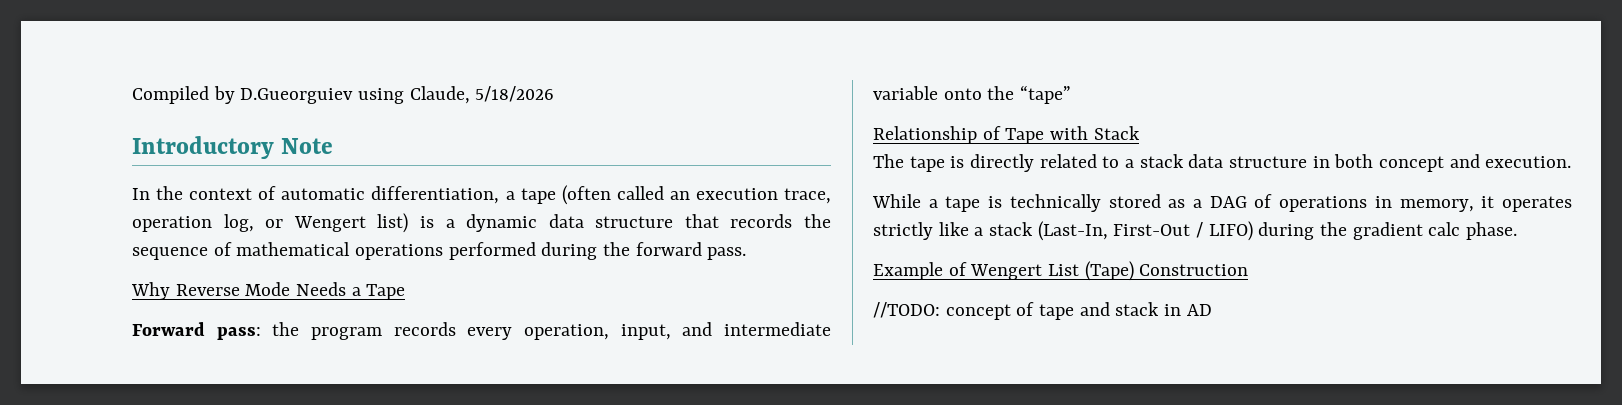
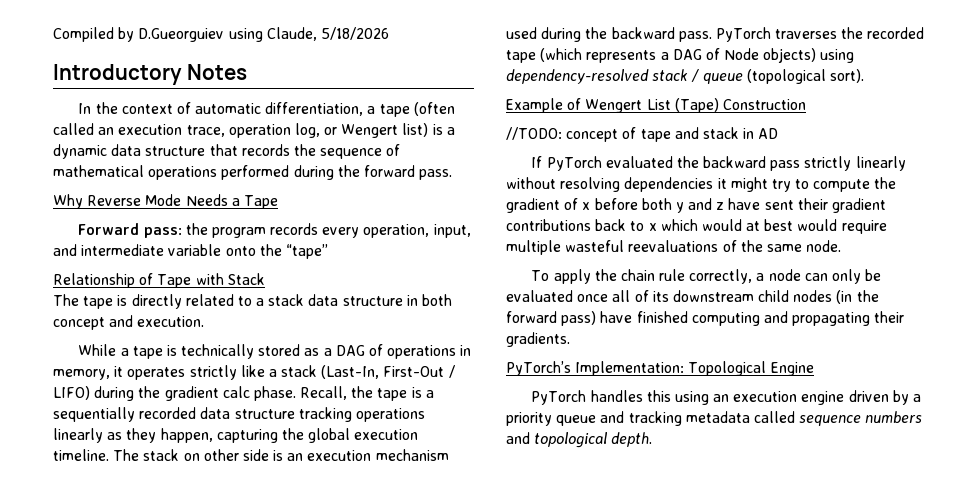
[281,138,334,154] Note -> [186,64,247,80] Notes
(1518, 231) none -> [300,386,434,401] [53,407,425,422] [53,428,419,443] [53,449,449,461] [506,27,925,42] [506,48,855,63] [506,69,864,84] Recall, the tape is a sequentially recorded data structure tracking operations linearly as they happen, capturing the global execution timeline. The stack on other side is an execution mechanism used during the backward pass. PyTorch traverses the recorded tape (which represents a DAG of Node objects) using dependency-resolved stack / queue (topological sort).
(1212, 310) none -> [531,156,906,171] [506,177,897,192] [506,198,887,213] [506,219,887,234] [506,240,842,255] [531,269,882,284] [506,290,879,304] [506,311,905,326] [506,332,570,347] [506,361,814,376] [531,390,921,405] [506,411,923,426] [506,432,653,448] // If PyTorch evaluated the backward pass strictly linearly without resolving dependencies it might try to compute the gradient of x before both y and z have sent their gradient contributions back to x which would at best would require multiple wasteful reevaluations of the same node. // To apply the chain rule correctly, a node can only be evaluated once all of its downstream child nodes (in the forward pass) have finished computing and propagating their gradients. // PyTorch’s Implementation: Topological Engine // PyTorch handles this using an execution engine driven by a priority queue and tracking metadata called sequence numbers and topological depth.

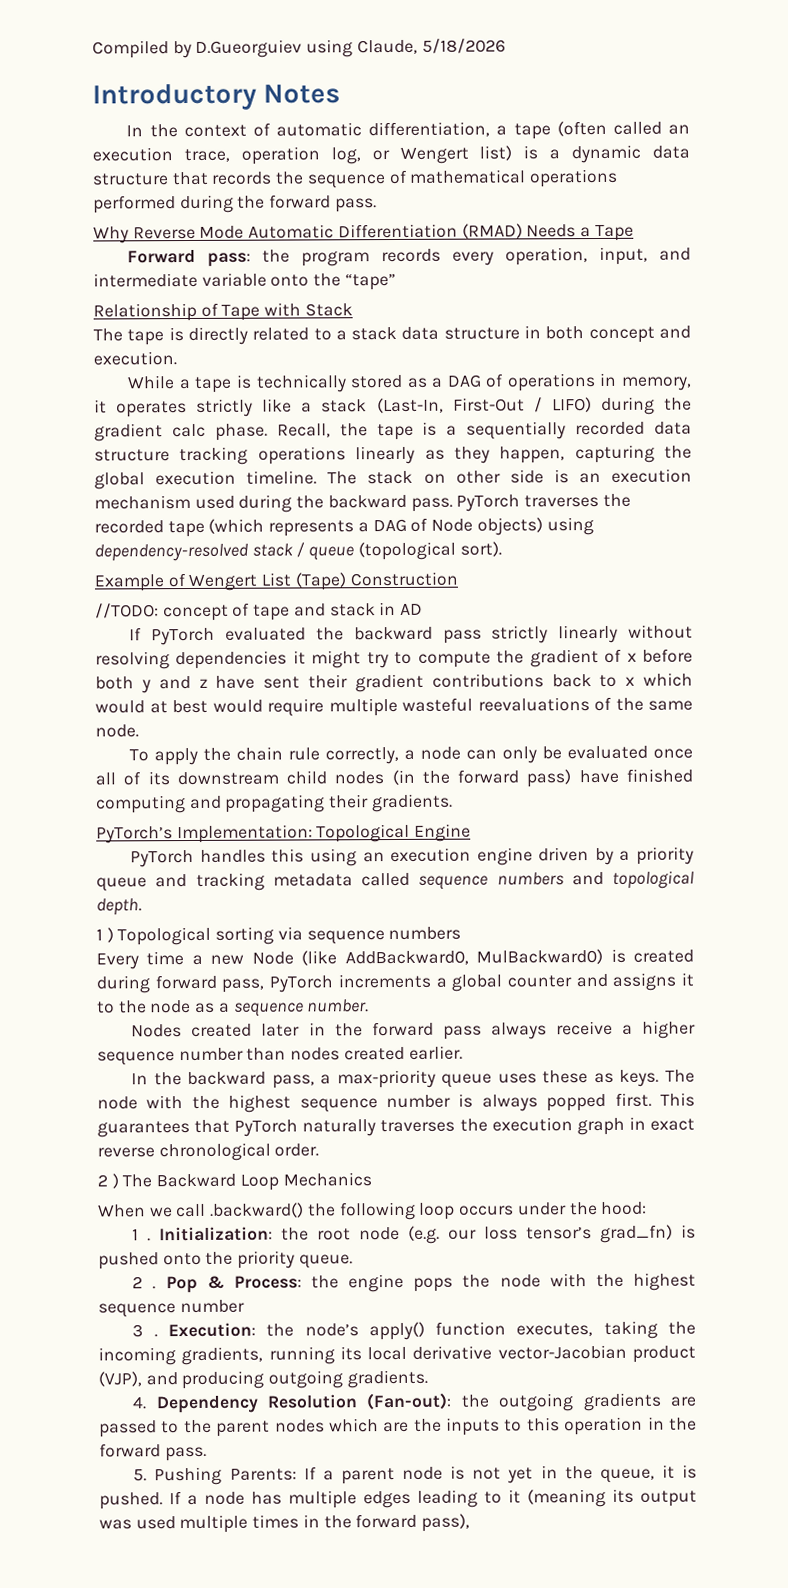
(182, 200) none -> [248,223,523,239] Automatic Differentiation (RMAD)
(653, 439) none -> [96,926,462,946] [96,948,694,970] [96,972,694,994] [97,999,370,1017] [131,1020,696,1040] [97,1045,463,1066] [131,1069,696,1089] [97,1092,695,1113] [97,1116,695,1138] [97,1142,320,1162] [97,1172,372,1191] [98,1201,648,1221] [132,1224,697,1244] [98,1250,353,1270] [132,1272,696,1294] [98,1299,245,1318] [132,1320,696,1341] [98,1344,697,1366] [98,1369,428,1390] [132,1392,697,1414] [99,1416,698,1438] [99,1443,207,1462] [133,1464,697,1486] [99,1488,697,1510] [99,1513,471,1534] // 1 ) Topological sorting via sequence numbers // Every time a new Node (like AddBackward0, MulBackward0) is created during forward pass, PyTorch increments a global counter and assigns it to the node as a sequence number. // Nodes created later in the forward pass always receive a higher sequence number than nodes created earlier. // In the backward pass, a max-priority queue uses these as keys. The node with the highest sequence number is always popped first. This guarantees that PyTorch naturally traverses the execution graph in exact reverse chronological order. // 2 ) The Backward Loop Mechanics // When we call .backward() the following loop occurs under the hood: // 1 . Initialization: the root node (e.g. our loss tensor’s grad_fn) is pushed onto the priority queue. // 2 . Pop & Process: the engine pops the node with the highest sequence number // 3 . Execution: the node’s apply() function executes, taking the incoming gradients, running its local derivative vector-Jacobian product (VJP), and producing outgoing gradients. // 4. Dependency Resolution (Fan-out): the outgoing gradients are passed to the parent nodes which are the inputs to this operation in the forward pass. // 5. Pushing Parents: If a parent node is not yet in the queue, it is pushed. If a node has multiple edges leading to it (meaning its output was used multiple times in the forward pass),

